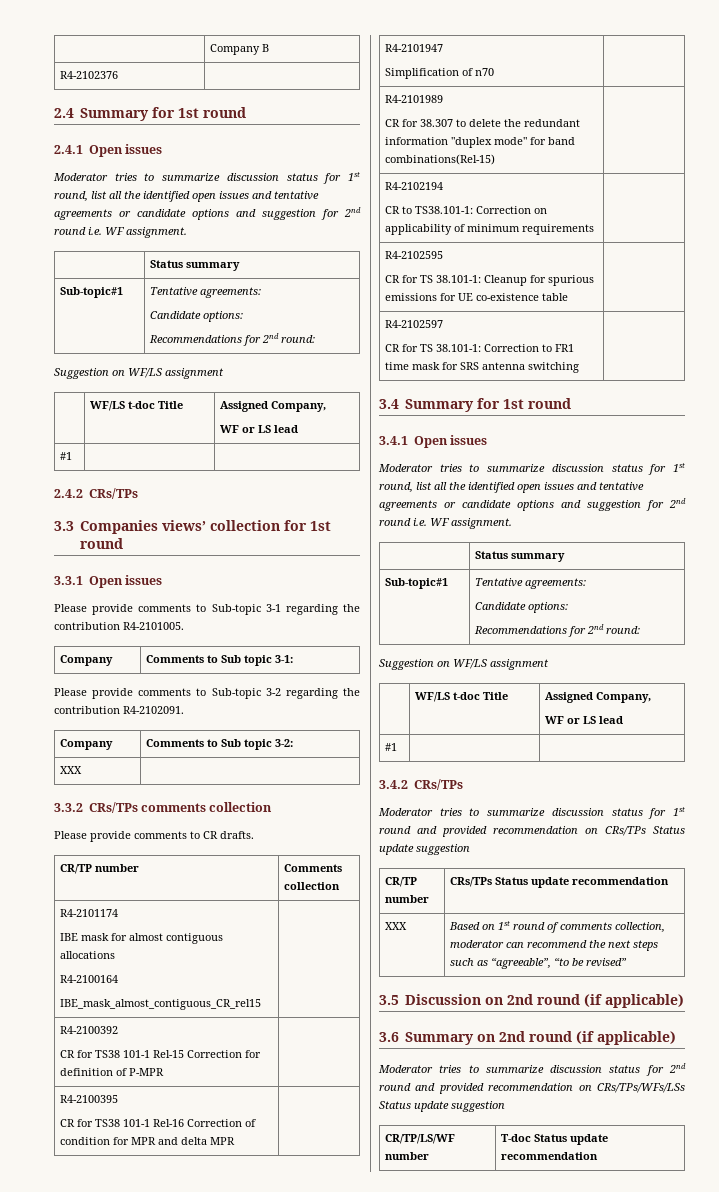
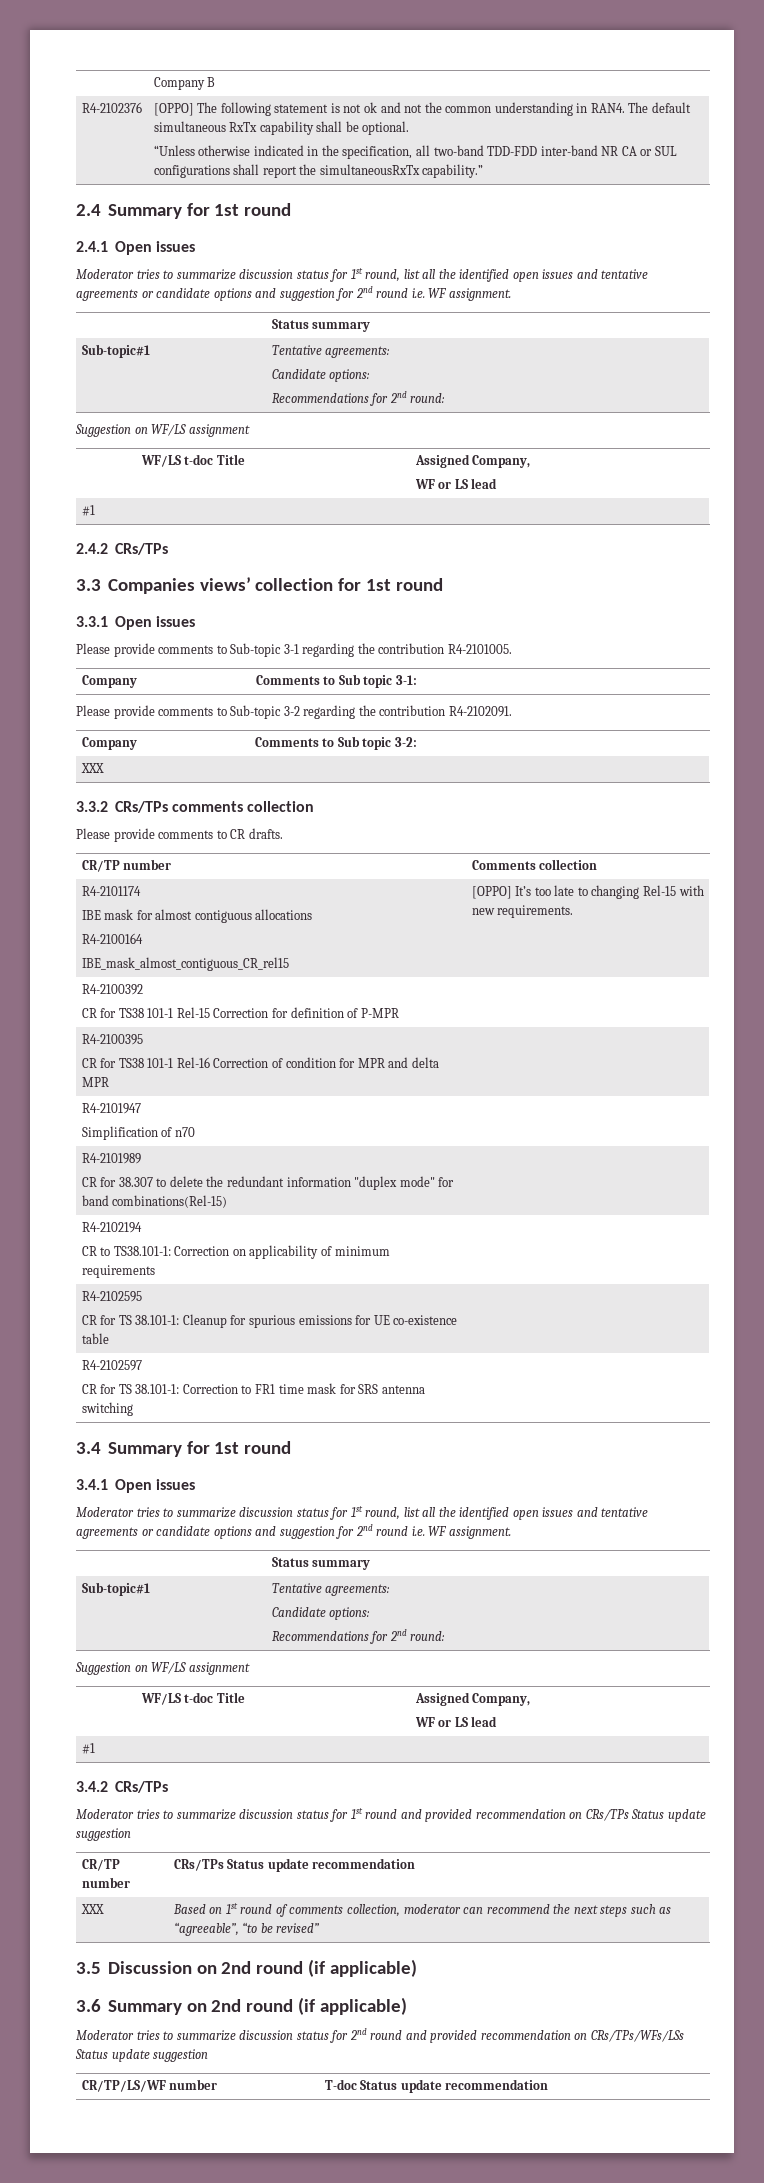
(119, 75) none -> [153,102,691,116] [153,121,410,135] [153,145,677,159] [153,164,484,178] [OPPO] The following statement is not ok and not the common understanding in RAN4. The default simultaneous RxTx capability shall be optional. // “Unless otherwise indicated in the specification, all two-band TDD-FDD inter-band NR CA or SUL configurations shall report the simultaneousRxTx capability.”
(262, 1004) none -> [471,885,704,899] [471,905,574,918] [OPPO] It’s too late to changing Rel-15 with new requirements.

